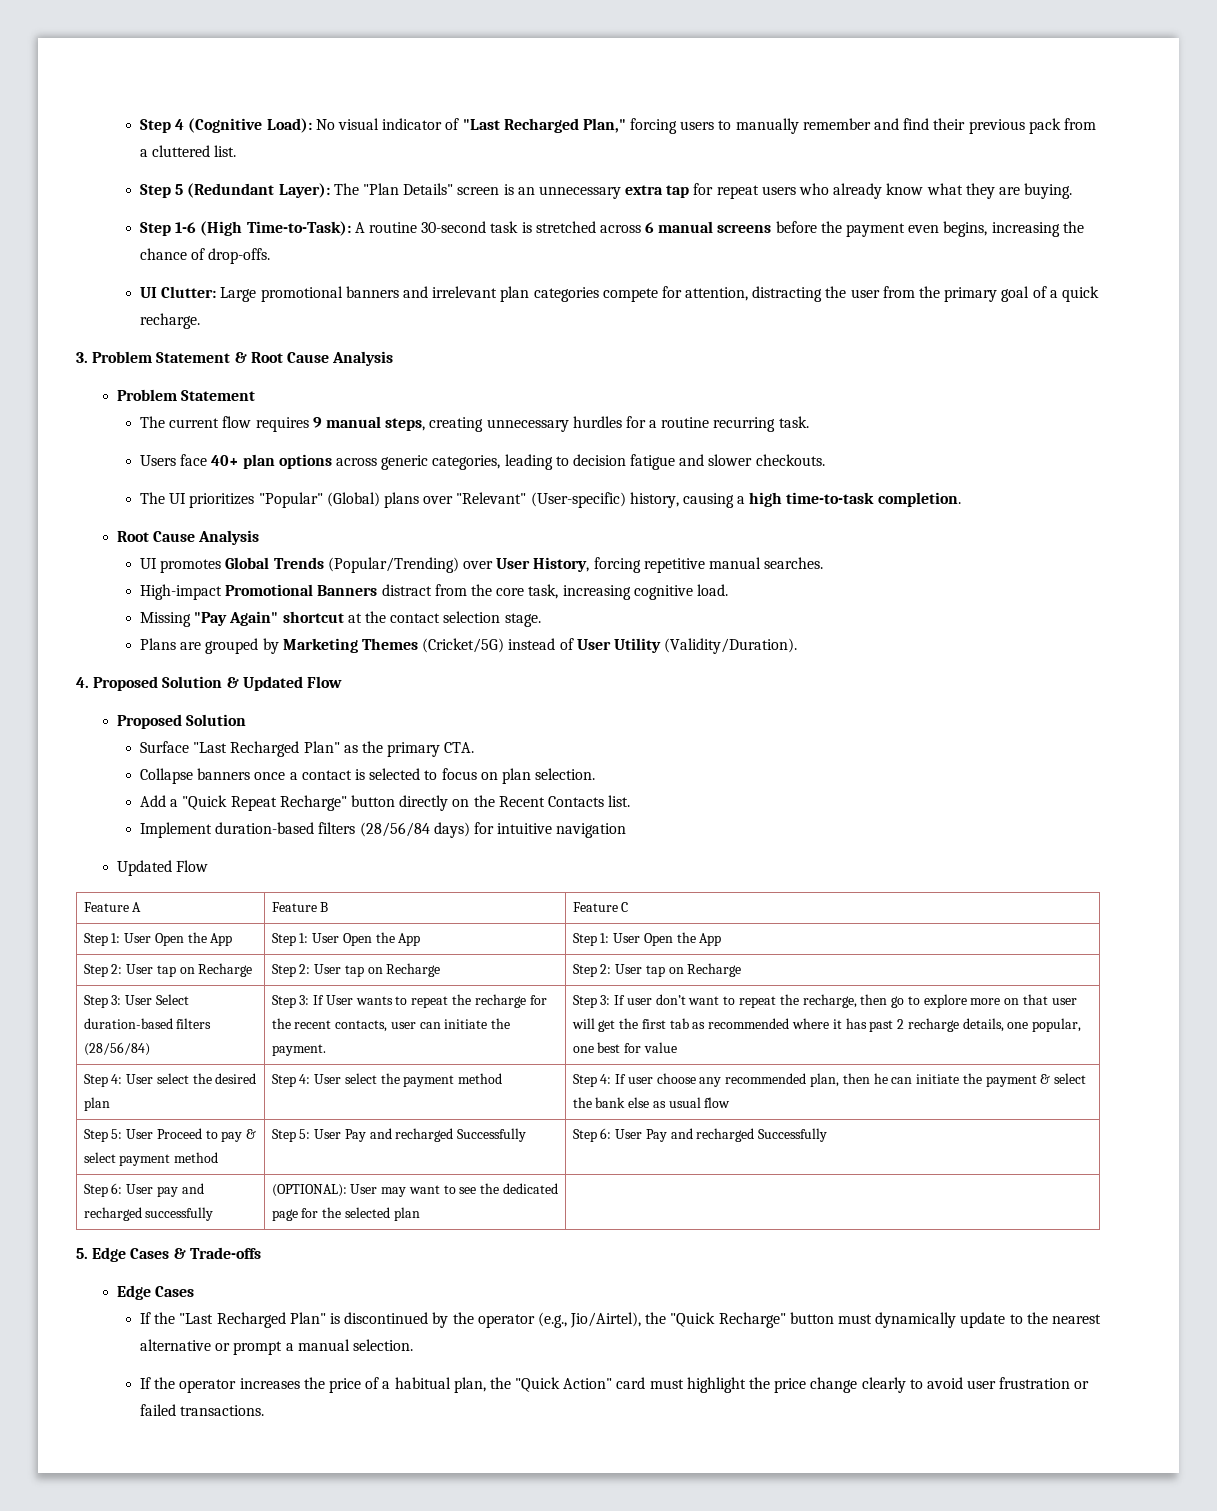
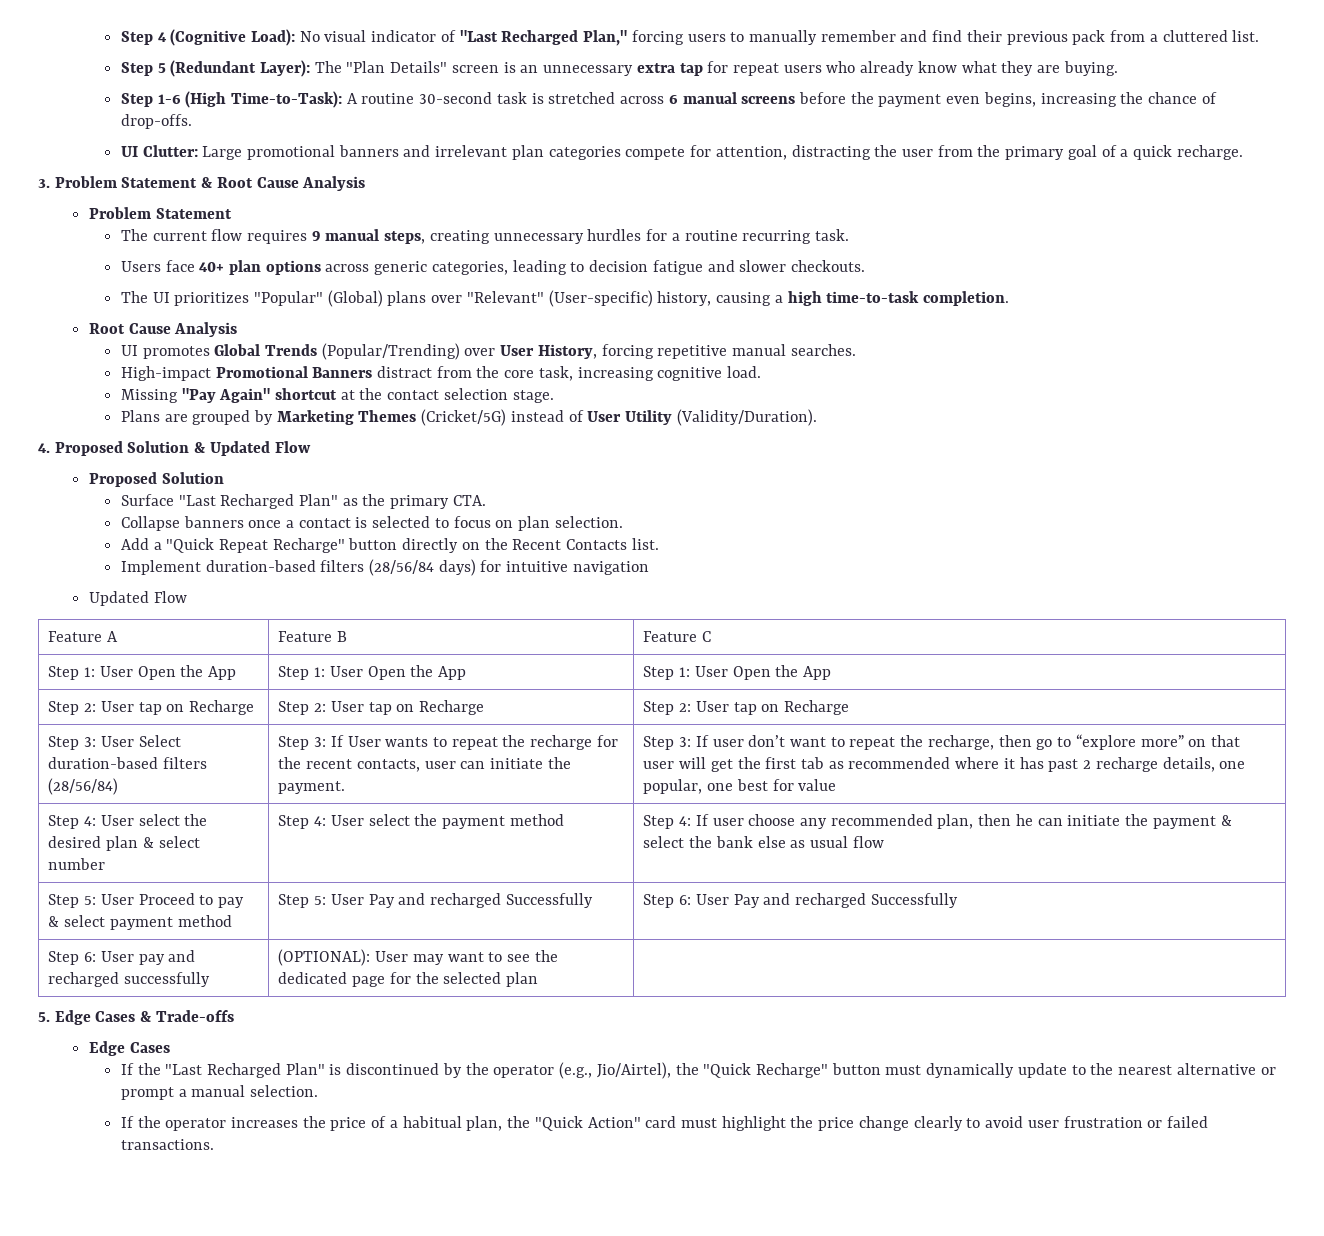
[923,994,1001,1008] explore more -> [1075,734,1184,750] “explore more”
(110, 1104) none -> [142,836,200,848] [48,858,106,870] & select number

